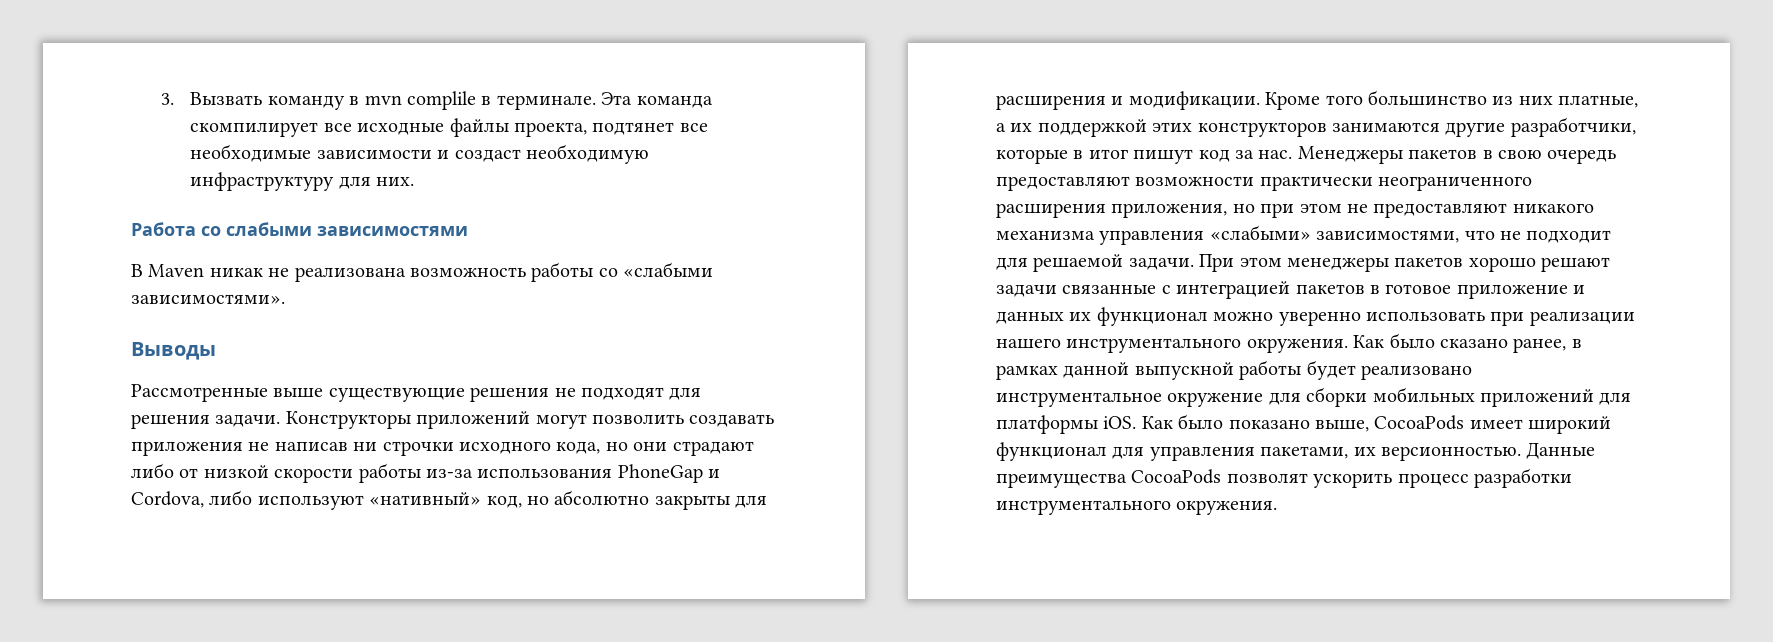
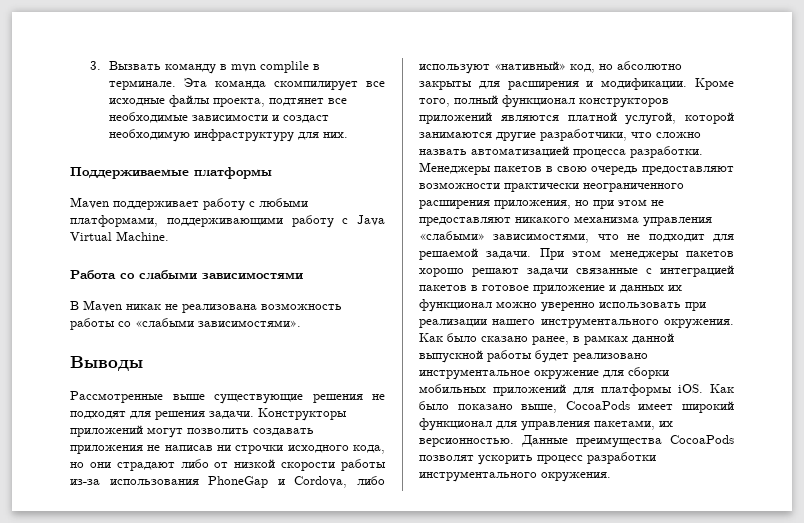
(415, 181) none -> [70,167,272,179] [70,197,308,211] [70,215,385,228] [70,231,169,241] // Поддерживаемые платформы // Maven поддерживает работу с любыми платформами, поддерживающими работу с Java Virtual Machine.
[1325,90,1639,108] [996,117,1636,137] [996,149,1293,164] того большинство из них платные, а их поддержкой этих конструкторов занимаются другие разработчики, которые в итог пишут код за нас. -> [419,95,669,108] [419,112,734,125] [419,129,701,142] [419,146,703,158] того, полный функционал конструкторов приложений являются платной услугой, которой занимаются другие разработчики, что сложно назвать автоматизацией процесса разработки.

